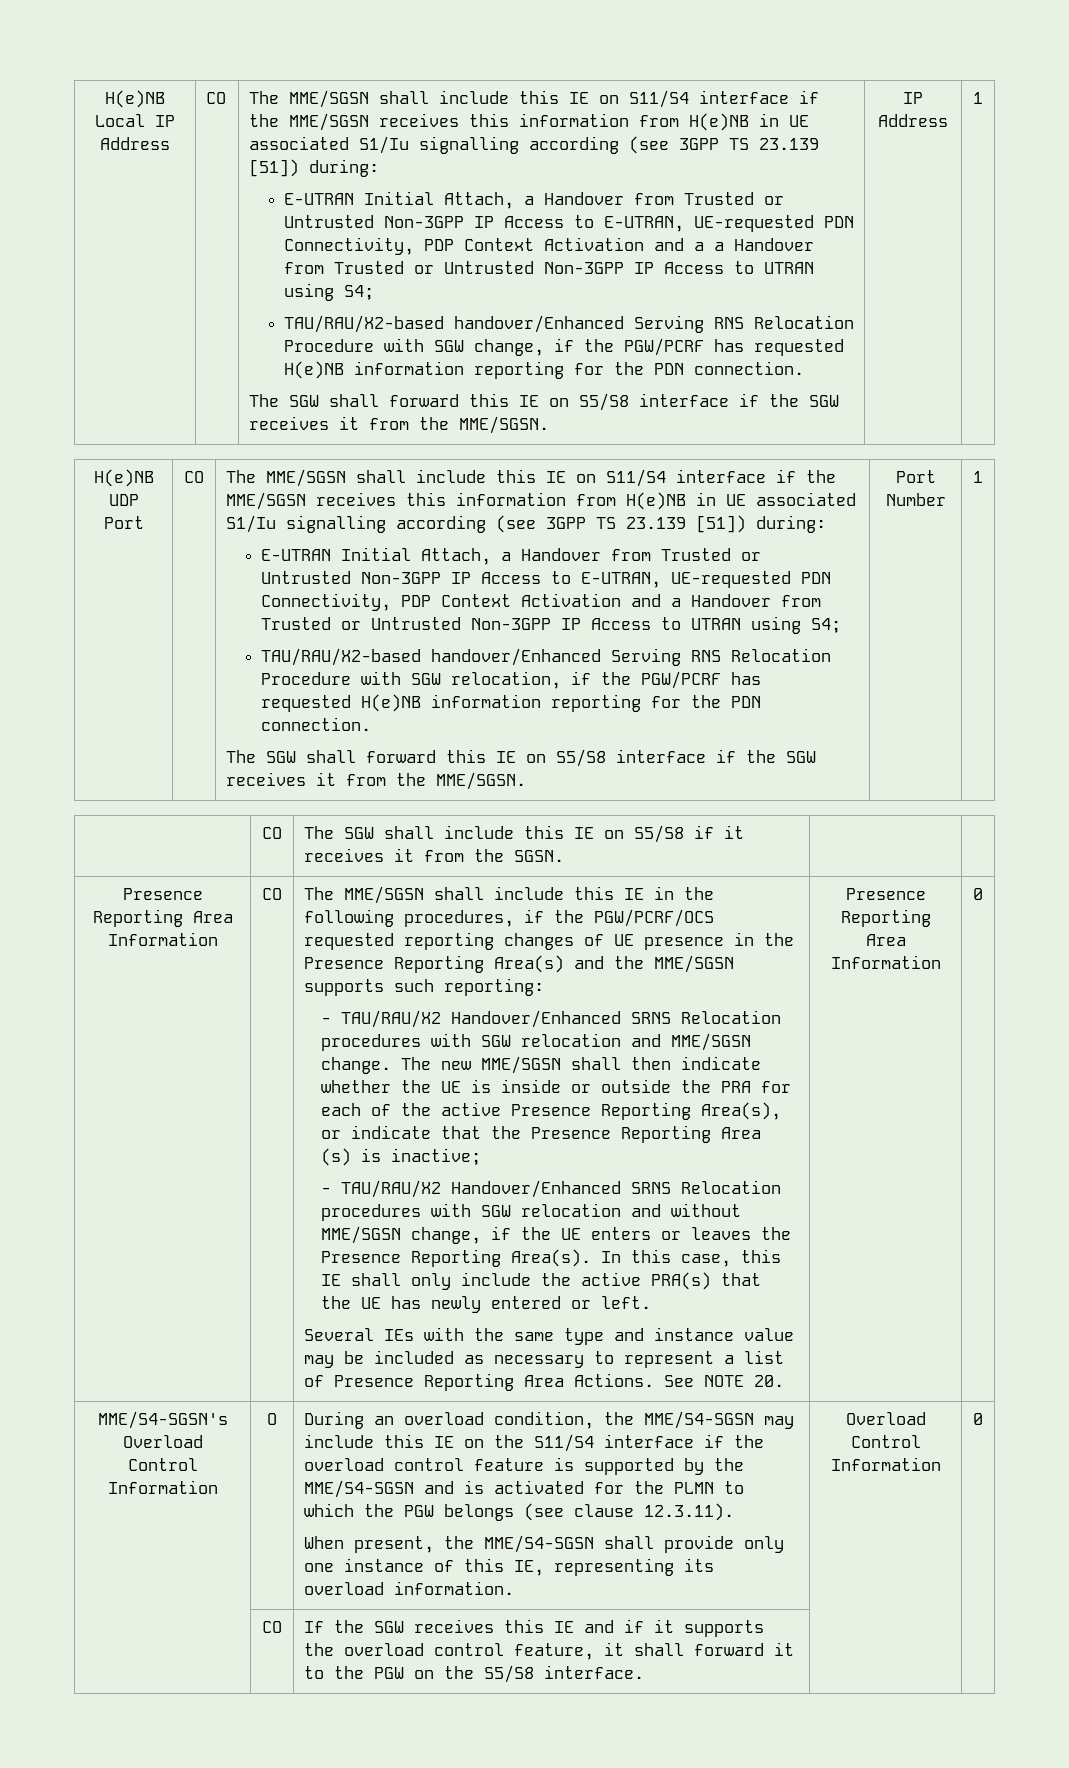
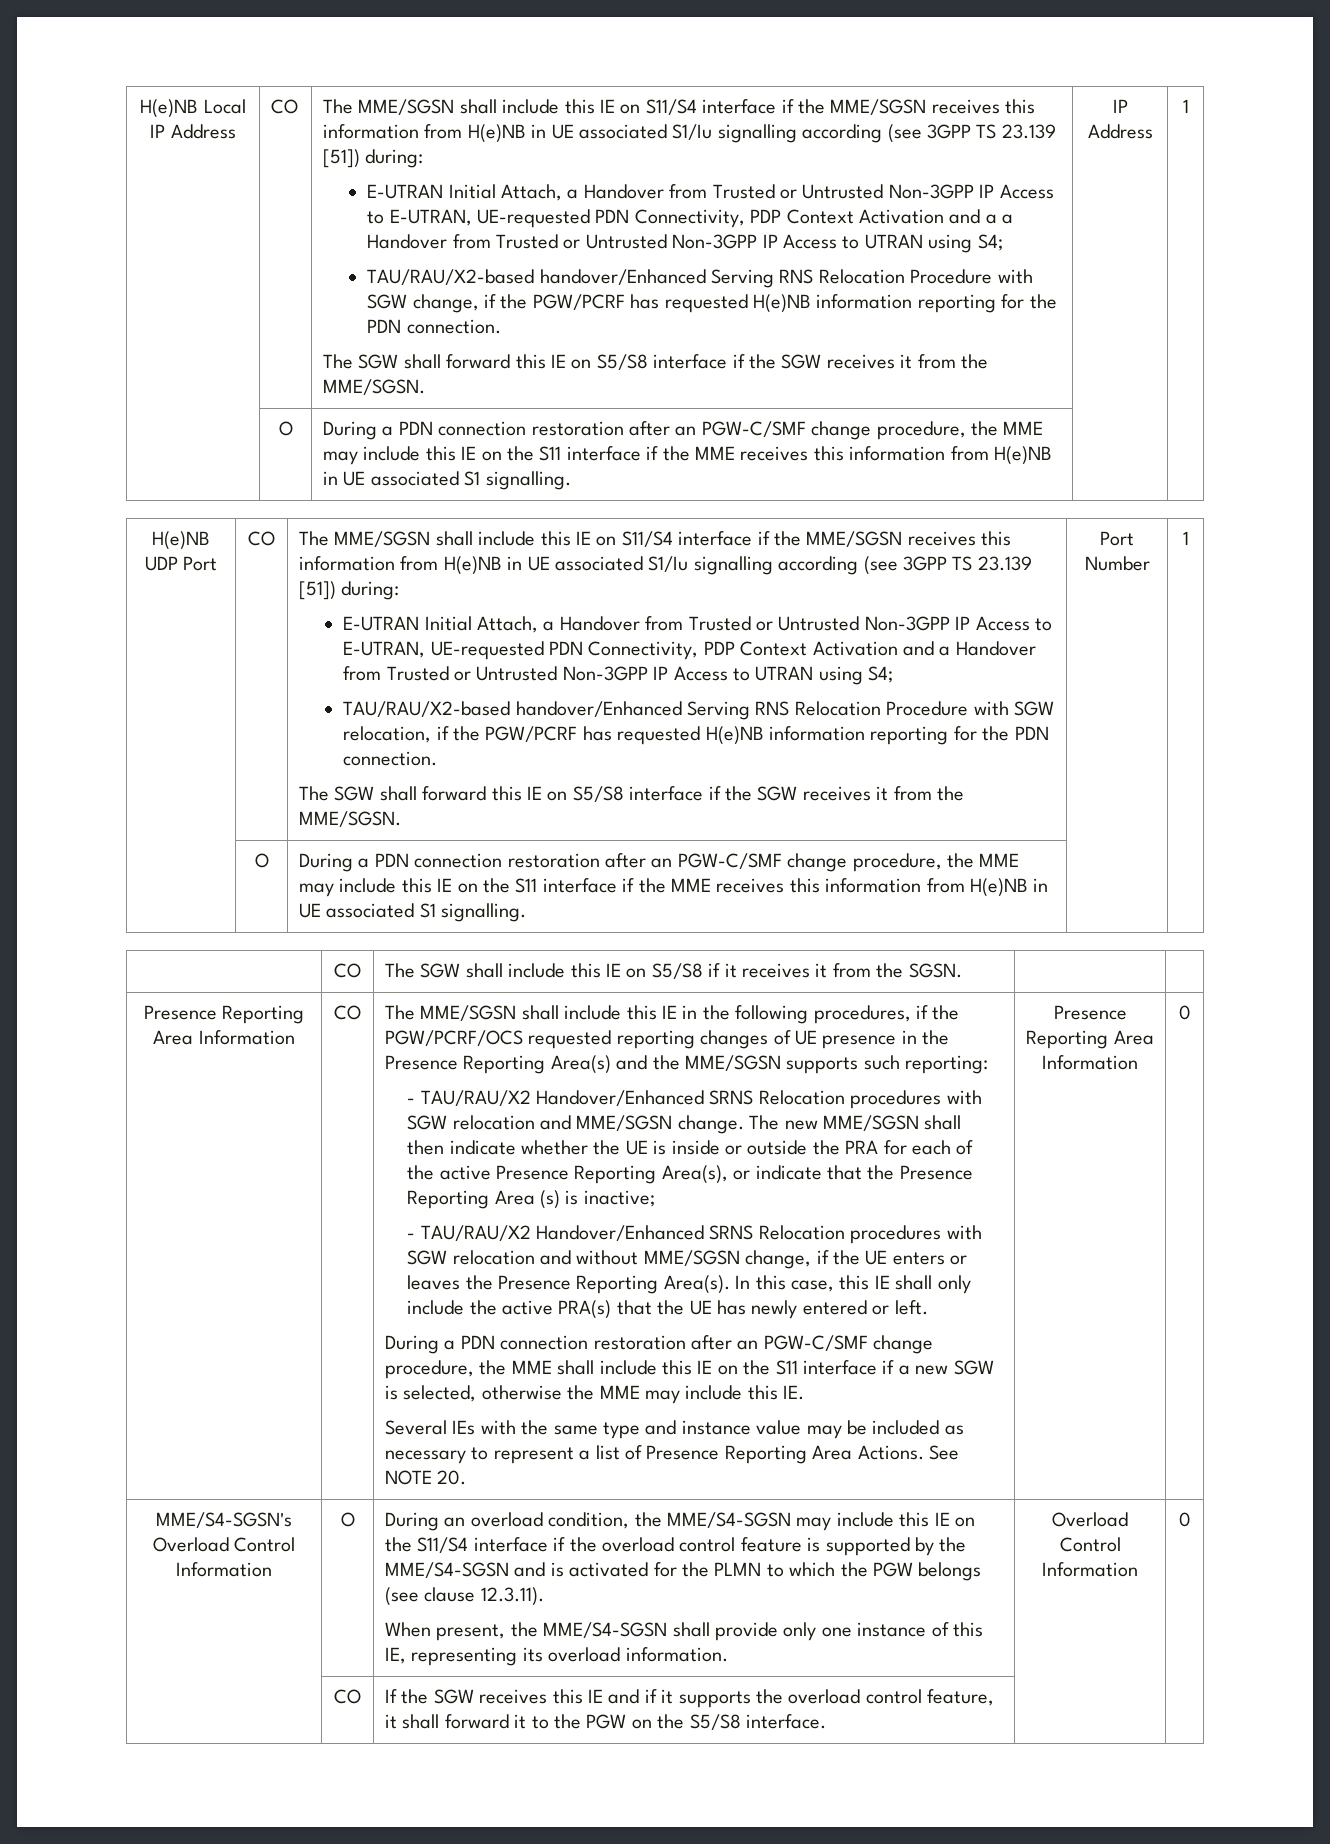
(983, 98) none -> [278,421,293,436] [323,421,1044,440] [323,446,1053,465] [323,471,571,490] // | O | During a PDN connection restoration after an PGW-C/SMF change procedure, the MME may include this IE on the S11 interface if the MME receives this information from H(e)NB in UE associated S1 signalling. | |
(983, 477) none -> [254,853,269,868] [299,853,1020,872] [299,878,1049,897] [299,903,527,922] // | O | During a PDN connection restoration after an PGW-C/SMF change procedure, the MME may include this IE on the S11 interface if the MME receives this information from H(e)NB in UE associated S1 signalling. | |
(651, 1302) none -> [385,1335,934,1354] [385,1360,994,1379] [385,1385,805,1404] // During a PDN connection restoration after an PGW-C/SMF change procedure, the MME shall include this IE on the S11 interface if a new SGW is selected, otherwise the MME may include this IE.

